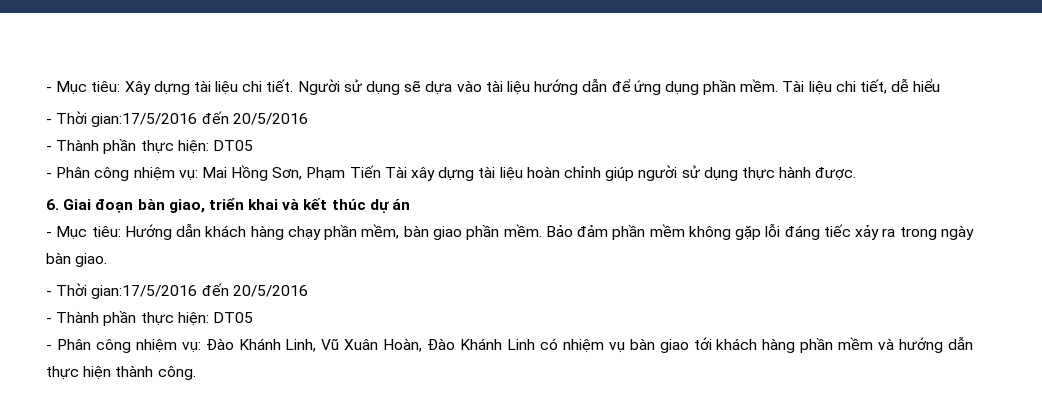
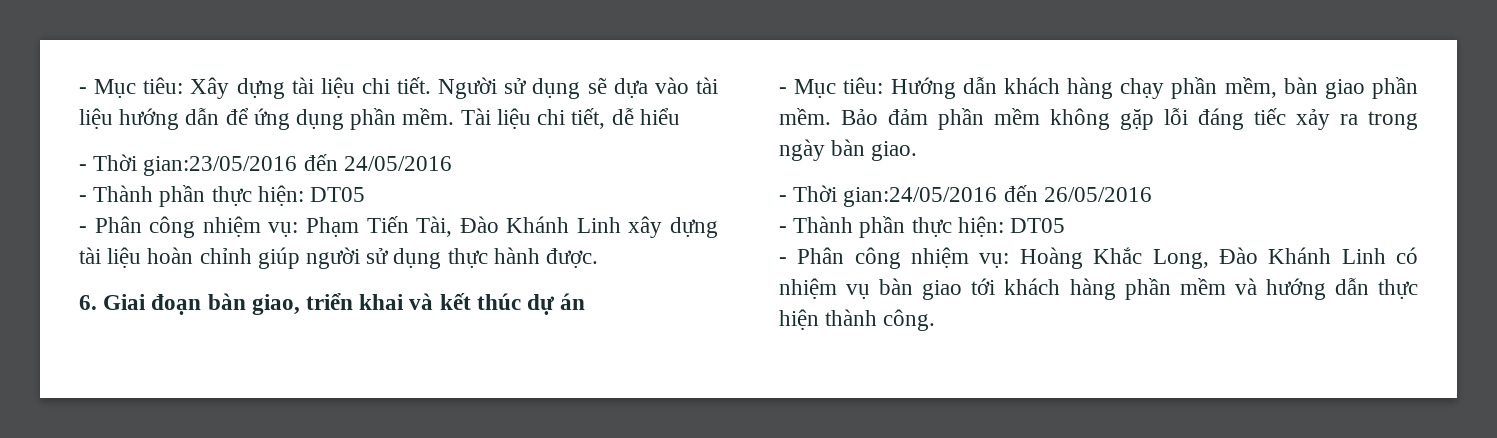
[91,111,308,127] gian:17/5/2016 đến 20/5/2016 -> [143,154,452,176] gian:23/05/2016 đến 24/05/2016
[201,165,407,181] Mai Hồng Sơn, Phạm Tiến Tài -> [305,216,621,237] Phạm Tiến Tài, Đào Khánh Linh
[91,283,308,299] gian:17/5/2016 đến 20/5/2016 -> [843,185,1152,207] gian:24/05/2016 đến 26/05/2016
[205,338,423,352] Đào Khánh Linh, Vũ Xuân Hoàn, -> [1019,247,1209,269] Hoàng Khắc Long,

